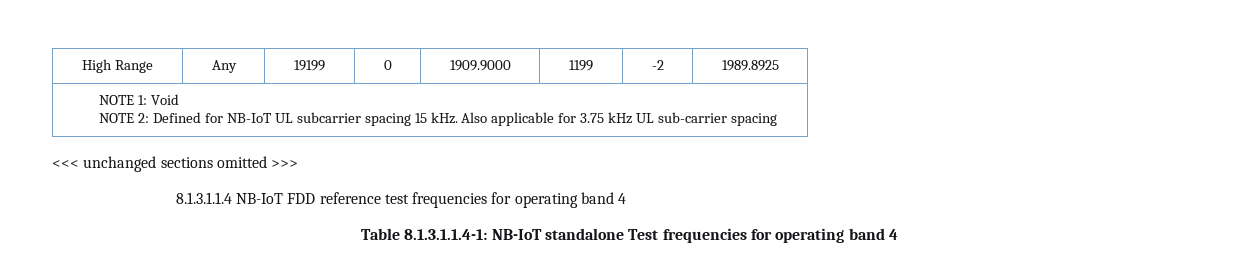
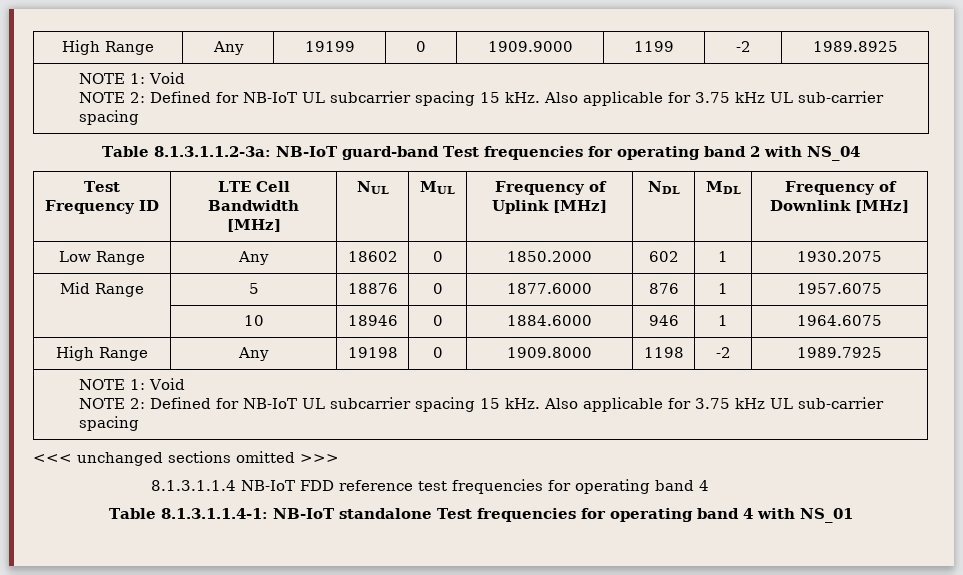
(777, 119) none -> [102,146,860,161] [84,181,121,192] [45,200,159,214] [217,181,290,192] [208,200,299,211] [226,219,281,232] [356,181,389,194] [420,181,455,194] [494,181,607,195] [492,200,607,214] [647,181,680,194] [705,181,741,194] [784,181,897,195] [770,200,909,213] [59,251,145,265] [238,251,269,265] [347,251,398,262] [432,251,443,262] [507,251,592,262] [648,251,679,262] [718,251,728,262] [797,251,882,262] [60,282,144,297] [248,283,259,294] [347,283,398,294] [432,283,443,294] [507,283,592,294] [648,283,679,294] [718,283,728,294] [797,283,882,294] [243,315,264,326] [347,315,398,326] [432,315,443,326] [507,315,592,326] [648,315,679,326] [718,315,728,326] [797,315,882,326] [56,346,148,361] [238,347,269,361] [347,347,398,358] [432,347,443,358] [507,347,592,358] [643,347,684,358] [715,347,731,358] [797,347,882,358] [78,378,185,390] [78,397,884,412] [78,416,139,431] // Table 8.1.3.1.1.2-3a: NB-IoT guard-band Test frequencies for operating band 2 with NS_04 // Test Frequency ID | LTE Cell Bandwidth [MHz] | NUL | MUL | Frequency of Uplink [MHz] | NDL | MDL | Frequency of Downlink [MHz] // Low Range | Any | 18602 | 0 | 1850.2000 | 602 | 1 | 1930.2075 // Mid Range | 5 | 18876 | 0 | 1877.6000 | 876 | 1 | 1957.6075 // | 10 | 18946 | 0 | 1884.6000 | 946 | 1 | 1964.6075 // High Range | Any | 19198 | 0 | 1909.8000 | 1198 | -2 | 1989.7925 // NOTE 1: Void // NOTE 2: Defined for NB-IoT UL subcarrier spacing 15 kHz. Also applicable for 3.75 kHz UL sub-carrier spacing
(898, 234) none -> [757,508,854,523] with NS_01

